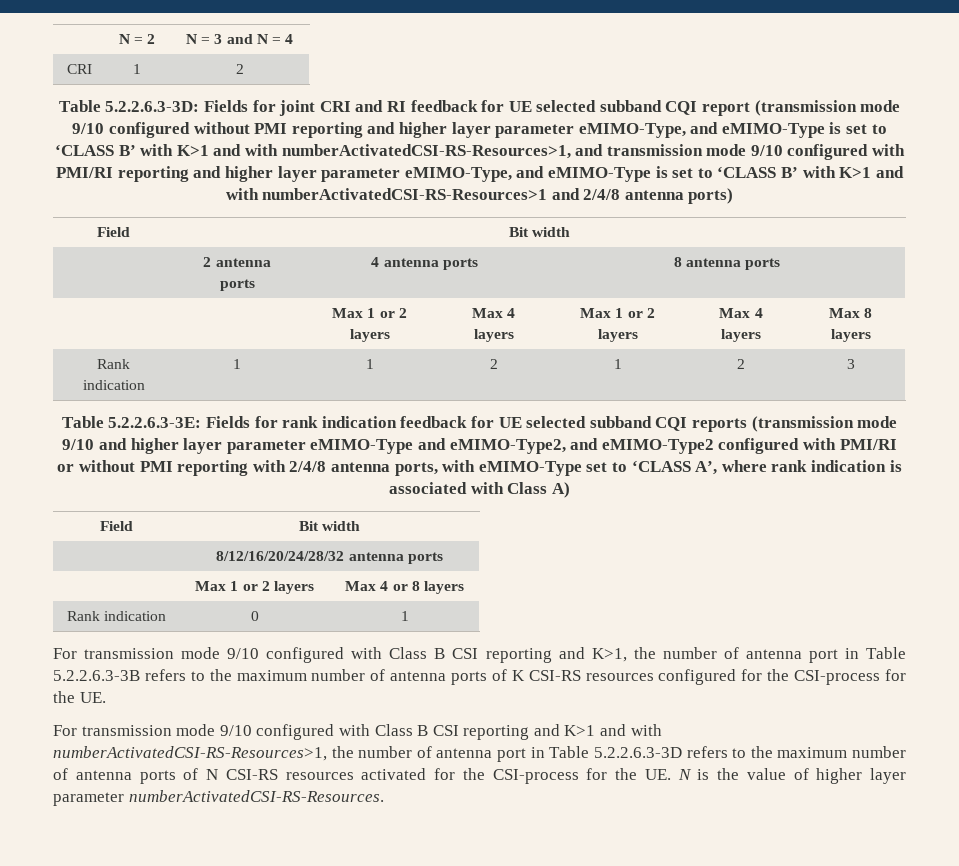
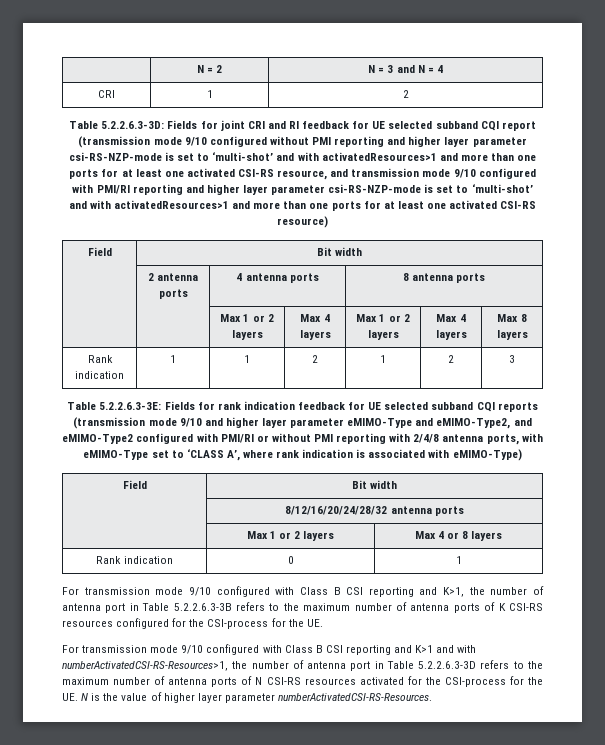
[578,122,887,138] [54,144,571,159] eMIMO-Type, and eMIMO-Type is set to ‘CLASS B’ with K>1 and with numberActivatedCSI-RS-Resources>1, -> [68,152,537,161] [69,168,328,180] csi-RS-NZP-mode is set to ‘multi-shot’ and with activatedResources>1 and more than one ports for at least one activated CSI-RS resource,
[404,166,904,182] [225,188,734,204] eMIMO-Type, and eMIMO-Type is set to ‘CLASS B’ with K>1 and with numberActivatedCSI-RS-Resources>1 and 2/4/8 antenna ports) -> [328,184,533,193] [68,200,537,211] [277,216,328,228] csi-RS-NZP-mode is set to ‘multi-shot’ and with activatedResources>1 and more than one ports for at least one activated CSI-RS resource)
[507,482,570,498] Class A) -> [452,449,522,461] eMIMO-Type)

